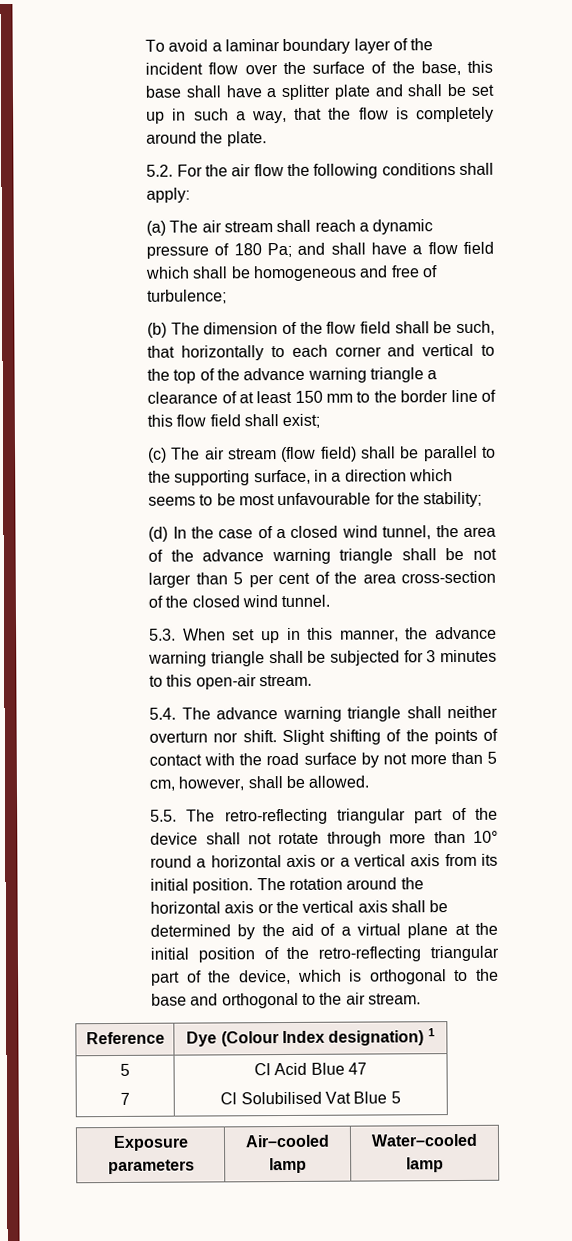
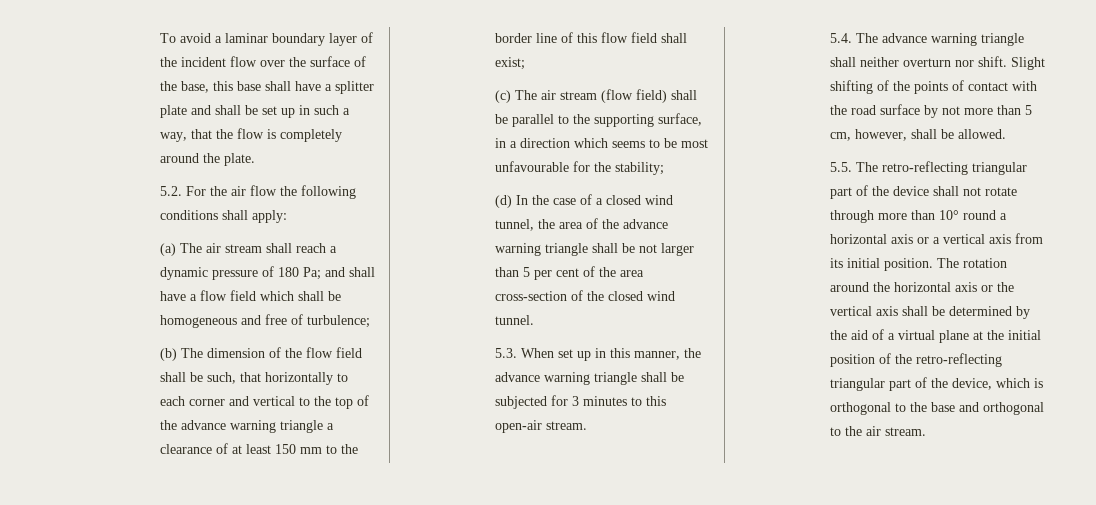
[85,1031,165,1045] [186,1028,435,1047] [120,1063,130,1076] [120,1092,130,1105] [254,1062,367,1076] [220,1091,401,1105] [112,1135,189,1152] [107,1159,195,1175] [245,1134,330,1148] [269,1157,307,1174] [371,1133,478,1147] [406,1157,444,1173] // Reference | Dye (Colour Index designation) 1 // 5 // 7 | Cl Acid Blue 47 // Cl Solubilised Vat Blue 5 // Exposure parameters | Air–cooled lamp | Water–cooled lamp -> (926, 431) none

